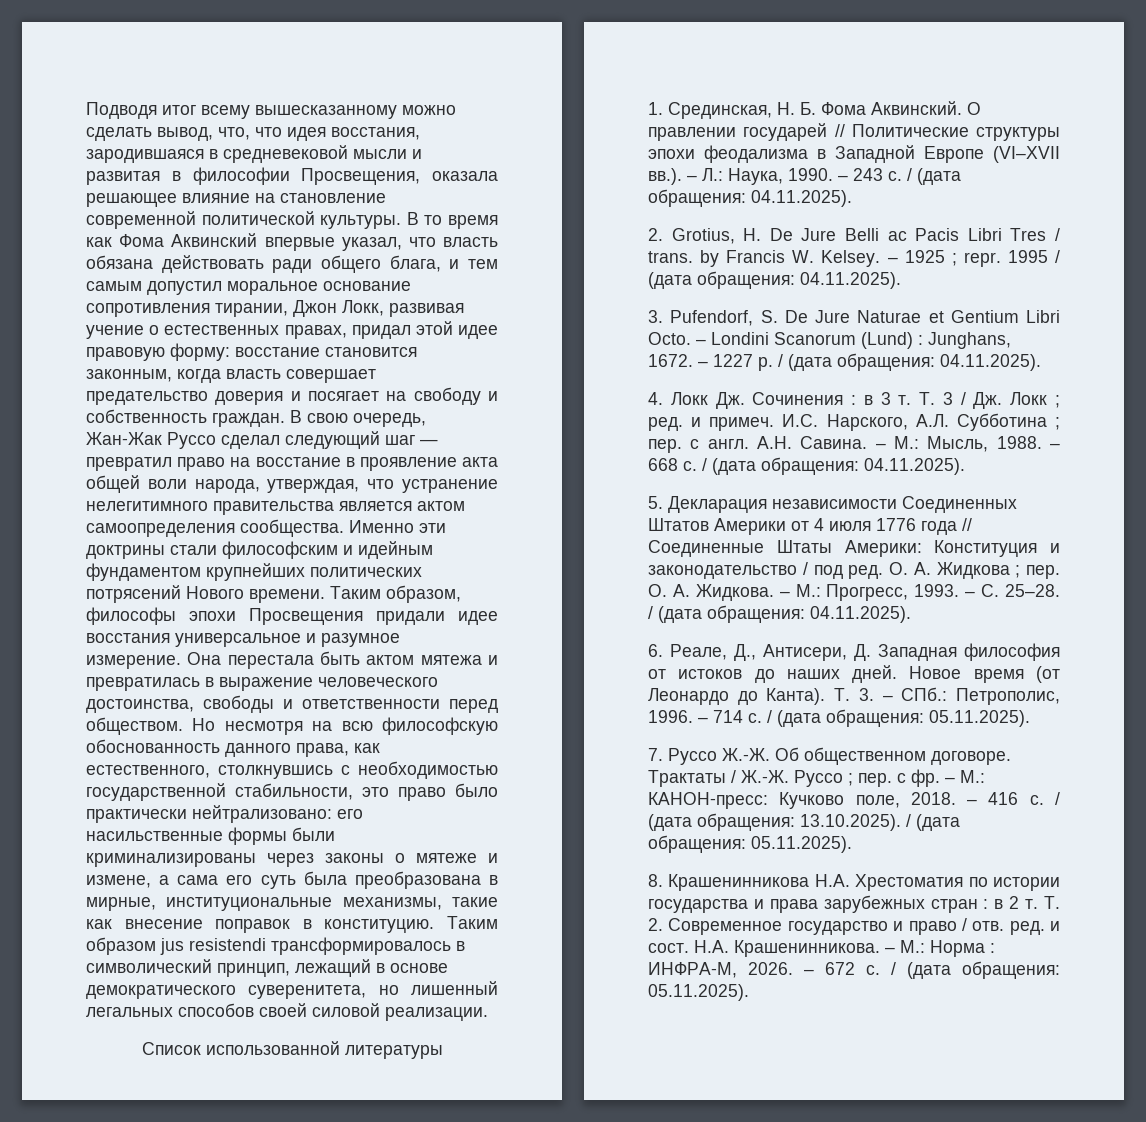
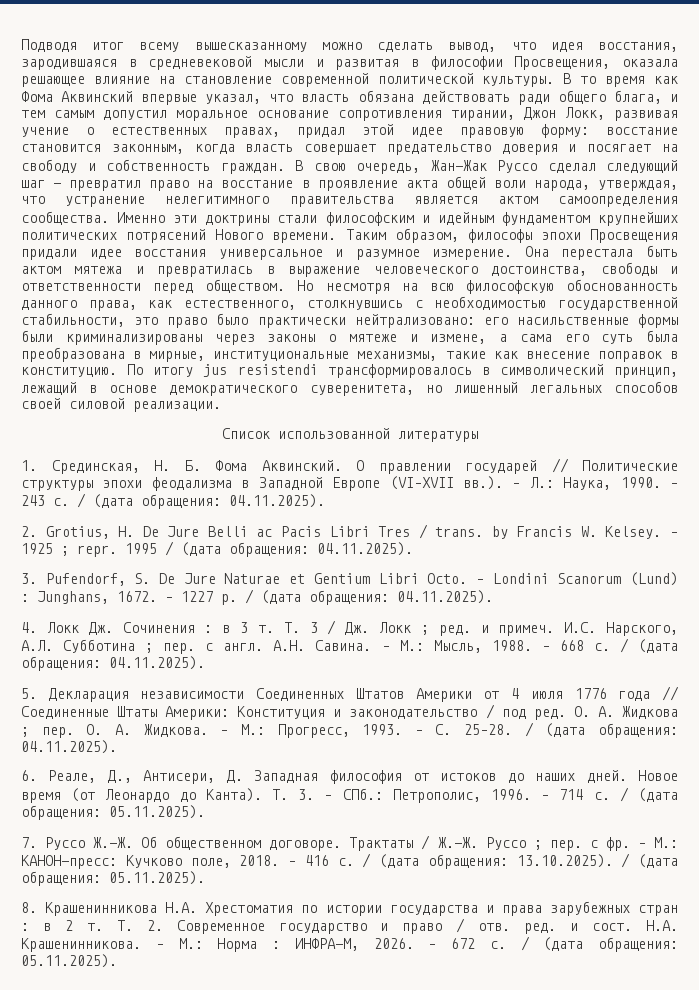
[218,127,250,140] что, -> (497, 47) none
[447,916,498,929] [86,937,156,955] Таким образом -> [127,364,194,377] По итогу

